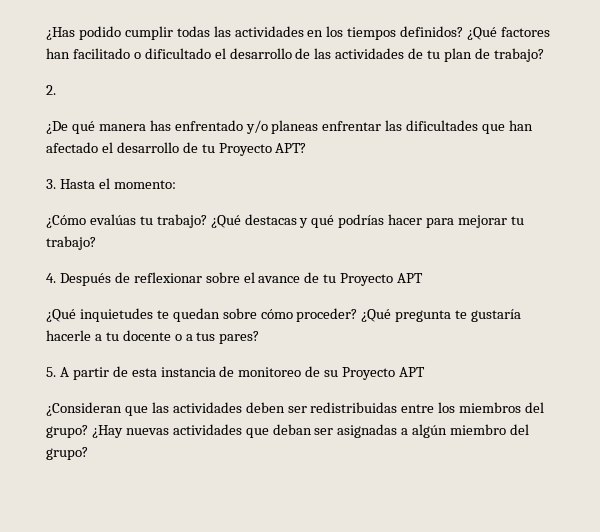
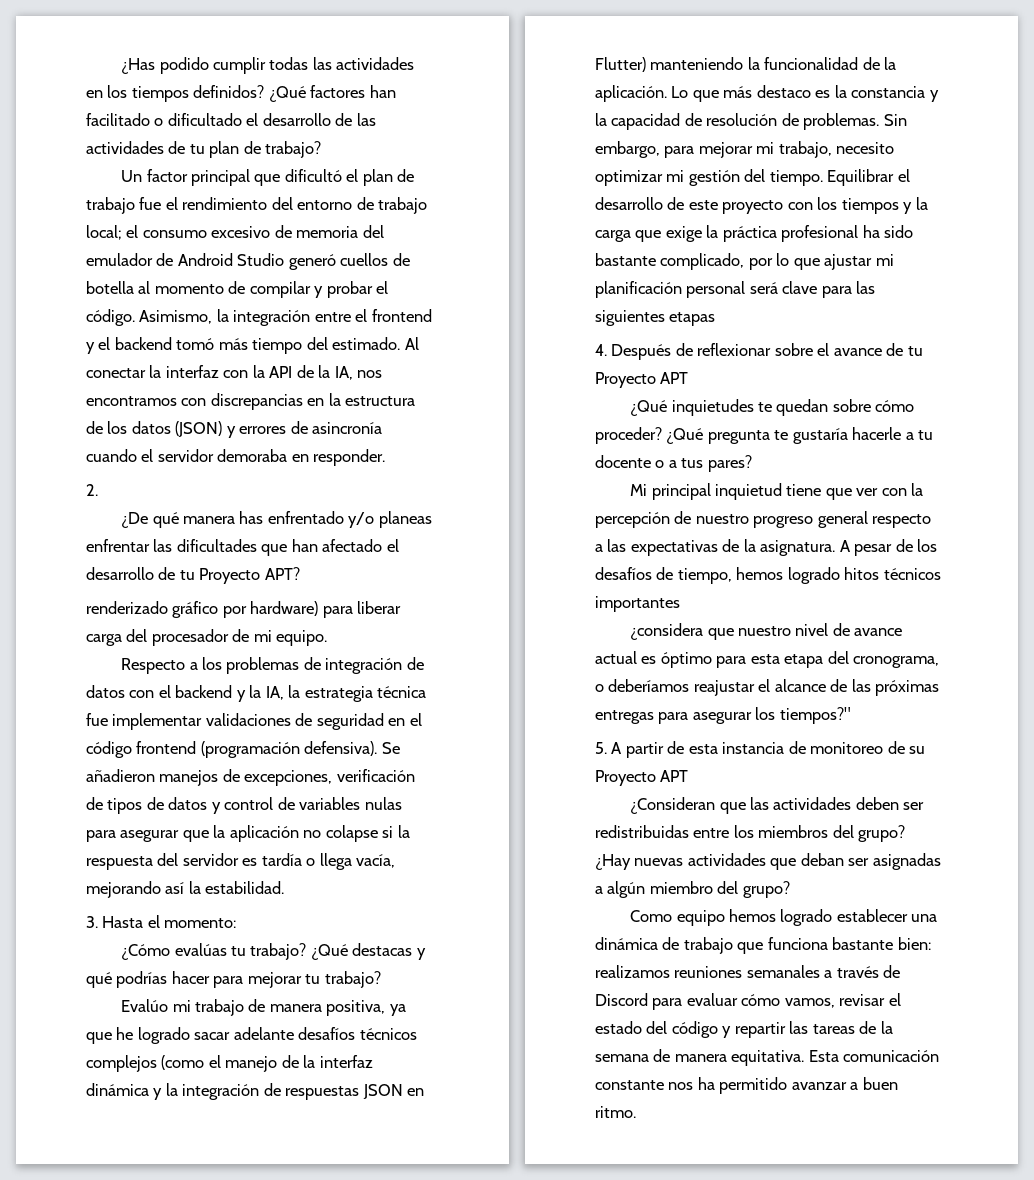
(544, 55) none -> [121,169,415,186] [86,197,428,214] [86,225,384,240] [86,253,410,270] [86,281,389,298] [86,309,432,326] [86,337,419,354] [86,365,383,380] [86,393,416,410] [86,421,383,438] [86,449,386,466] // Un factor principal que dificultó el plan de trabajo fue el rendimiento del entorno de trabajo local; el consumo excesivo de memoria del emulador de Android Studio generó cuellos de botella al momento de compilar y probar el código. Asimismo, la integración entre el frontend y el backend tomó más tiempo del estimado. Al conectar la interfaz con la API de la IA, nos encontramos con discrepancias en la estructura de los datos (JSON) y errores de asincronía cuando el servidor demoraba en responder.
(307, 148) none -> [86,601,402,618] [86,629,328,646] [121,657,424,674] [86,685,427,702] [86,713,422,730] [86,741,400,758] [86,769,415,786] [86,797,402,814] [86,825,410,842] [86,853,396,870] [86,881,285,898] // renderizado gráfico por hardware) para liberar carga del procesador de mi equipo. // Respecto a los problemas de integración de datos con el backend y la IA, la estrategia técnica fue implementar validaciones de seguridad en el código frontend (programación defensiva). Se añadieron manejos de excepciones, verificación de tipos de datos y control de variables nulas para asegurar que la aplicación no colapse si la respuesta del servidor es tardía o llega vacía, mejorando así la estabilidad.
(96, 243) none -> [121,999,406,1016] [86,1027,417,1044] [86,1055,373,1072] [86,1083,425,1100] [595,57,897,72] [595,85,939,102] [595,113,907,130] [595,141,895,158] [595,169,910,186] [595,197,928,214] [595,225,914,242] [595,253,894,270] [595,281,876,298] [595,310,716,326] // Evalúo mi trabajo de manera positiva, ya que he logrado sacar adelante desafíos técnicos complejos (como el manejo de la interfaz dinámica y la integración de respuestas JSON en Flutter) manteniendo la funcionalidad de la aplicación. Lo que más destaco es la constancia y la capacidad de resolución de problemas. Sin embargo, para mejorar mi trabajo, necesito optimizar mi gestión del tiempo. Equilibrar el desarrollo de este proyecto con los tiempos y la carga que exige la práctica profesional ha sido bastante complicado, por lo que ajustar mi planificación personal será clave para las siguientes etapas
(260, 337) none -> [630,483,924,500] [595,511,932,528] [595,539,938,556] [595,567,941,584] [595,596,680,612] [630,623,903,640] [595,651,940,668] [595,679,940,696] [595,707,851,724] // Mi principal inquietud tiene que ver con la percepción de nuestro progreso general respecto a las expectativas de la asignatura. A pesar de los desafíos de tiempo, hemos logrado hitos técnicos importantes // ¿considera que nuestro nivel de avance actual es óptimo para esta etapa del cronograma, o deberíamos reajustar el alcance de las próximas entregas para asegurar los tiempos?"
(88, 453) none -> [630,909,938,926] [595,937,931,954] [595,965,901,978] [595,993,901,1010] [595,1021,893,1038] [595,1049,940,1066] [595,1077,898,1094] [595,1106,636,1118] // Como equipo hemos logrado establecer una dinámica de trabajo que funciona bastante bien: realizamos reuniones semanales a través de Discord para evaluar cómo vamos, revisar el estado del código y repartir las tareas de la semana de manera equitativa. Esta comunicación constante nos ha permitido avanzar a buen ritmo.

